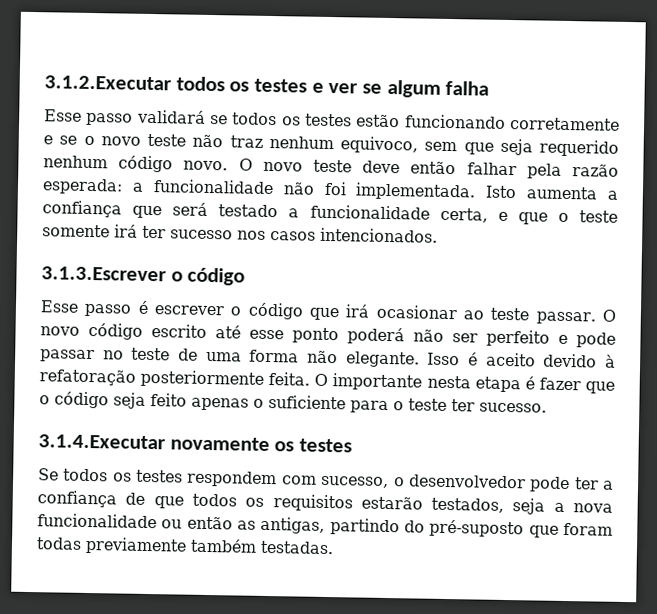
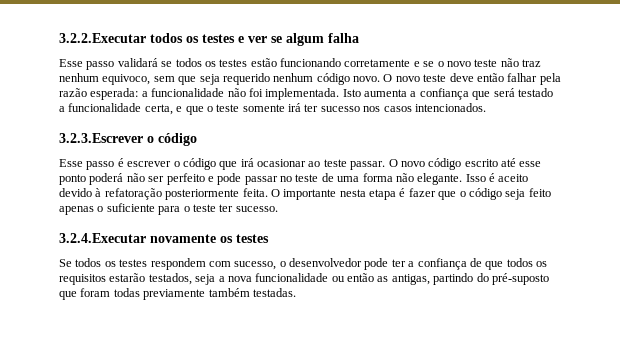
[44,75,172,91] 3.1.2.Executar -> [59,33,146,43] 3.2.2.Executar
[41,266,167,282] 3.1.3.Escrever -> [59,133,143,143] 3.2.3.Escrever
[38,434,166,450] 3.1.4.Executar -> [59,233,146,243] 3.2.4.Executar

